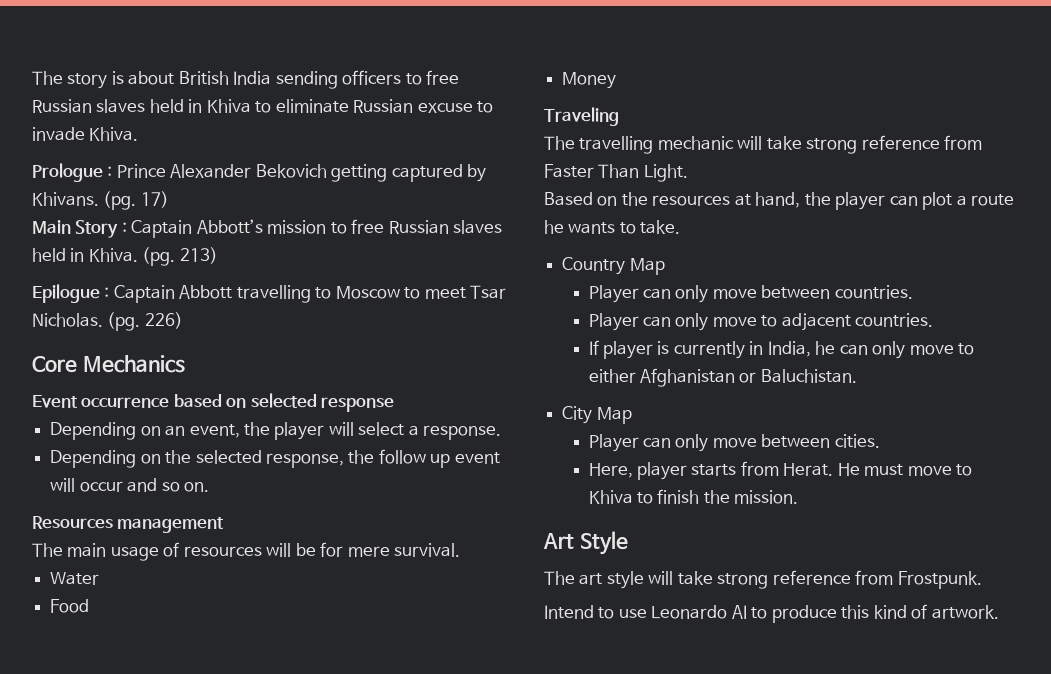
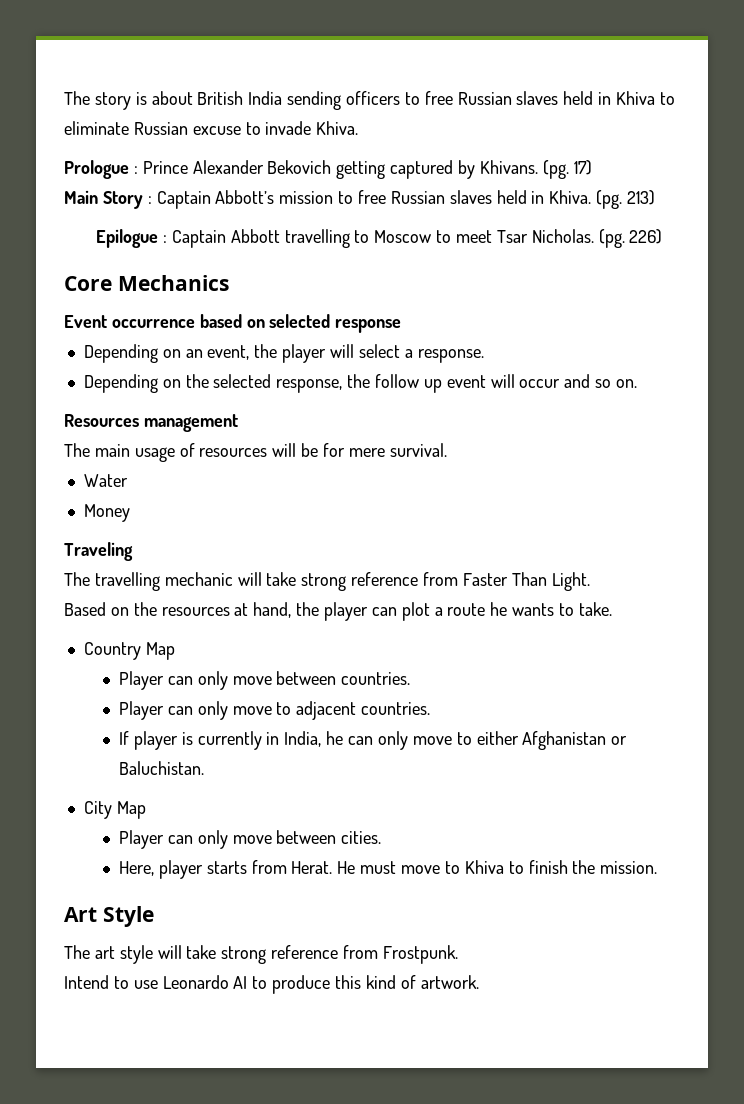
[50,599,90,613] // Food -> (128, 480) none

